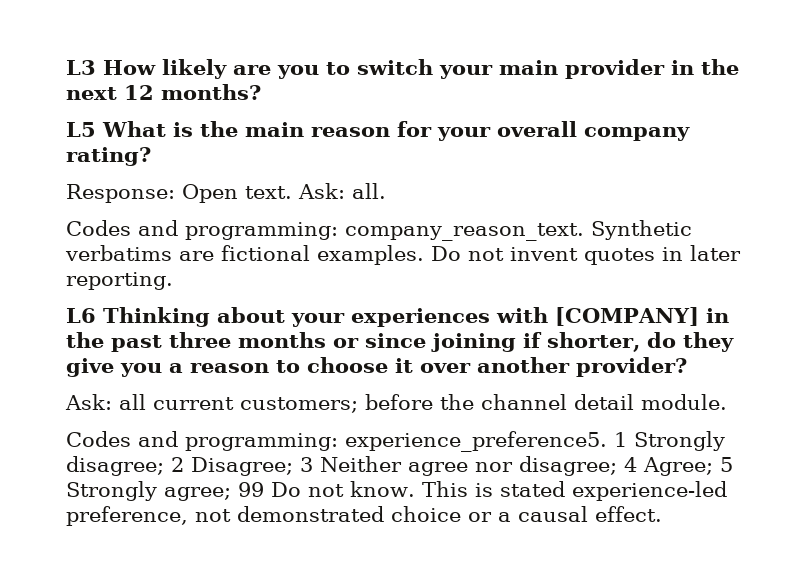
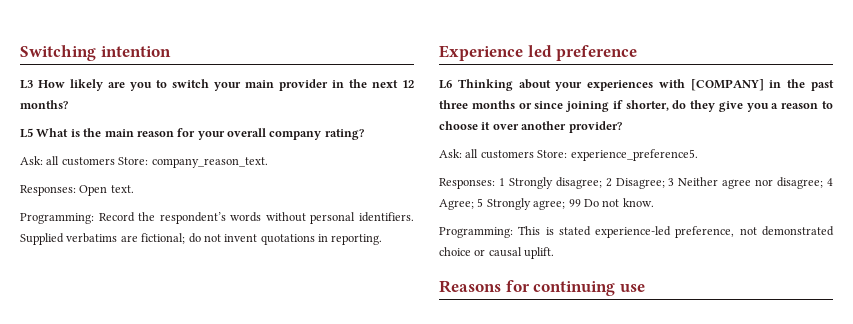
(66, 67) none -> [20,45,171,61] Switching intention //
[66,183,386,203] [66,220,692,241] [65,245,741,265] [66,272,173,290] Response: Open text. Ask: all. // Codes and programming: company_reason_text. Synthetic verbatims are fictional examples. Do not invent quotes in later reporting. -> [20,156,268,168] [20,185,134,196] [20,212,414,224] [20,233,383,245] [439,45,638,61] Ask: all customers Store: company_reason_text. // Responses: Open text. // Programming: Record the respondent’s words without personal identifiers. Supplied verbatims are fictional; do not invent quotations in reporting. // Experience led preference
[153,394,727,413] [66,431,607,452] current customers; before the channel detail module. // Codes and programming: experience_preference5. -> [480,149,698,161] [439,178,495,189] customers Store: experience_preference5. // Responses:
(415, 489) none -> [439,227,513,238] // Programming:
[498,506,662,522] a causal effect. -> [488,247,555,259] [439,280,645,296] causal uplift. // Reasons for continuing use

